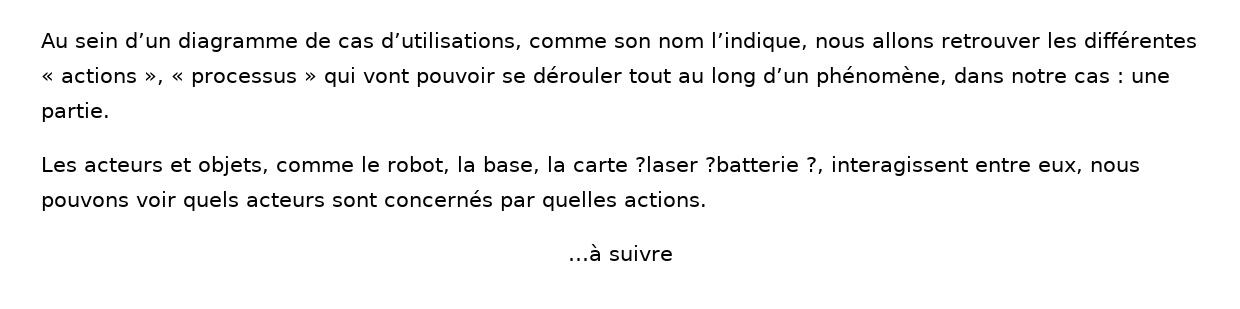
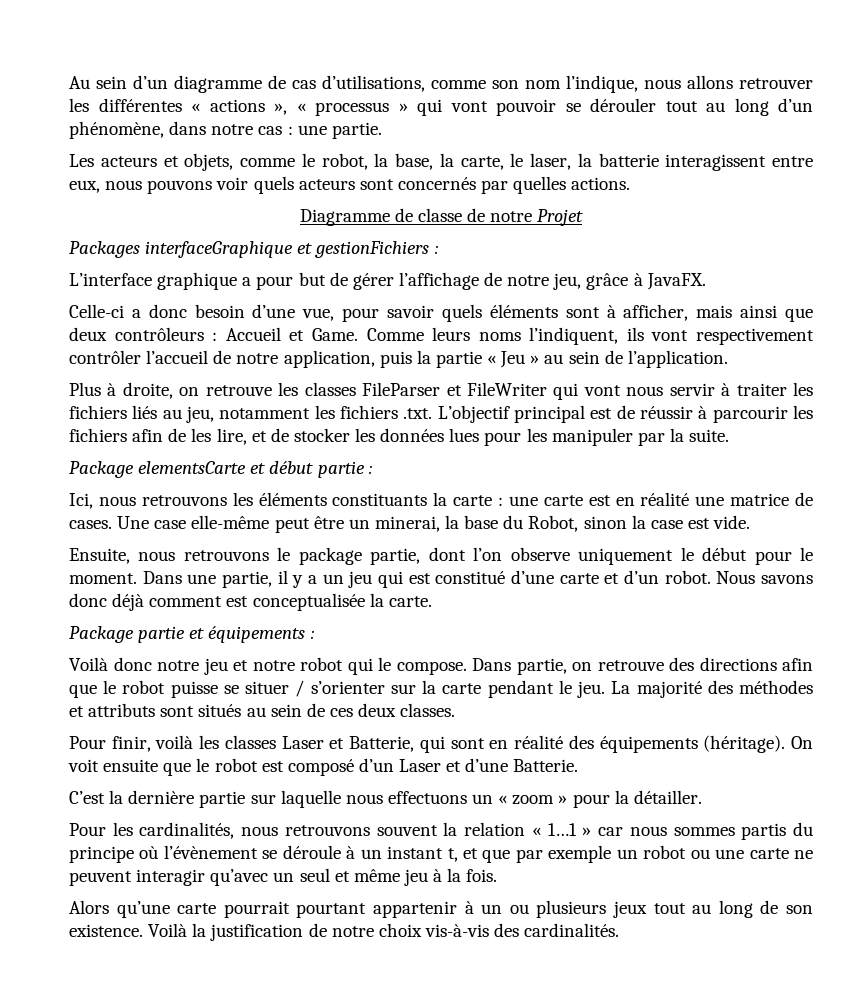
[573,156,824,174] carte ?laser ?batterie ?, -> [460,153,659,170] carte, le laser, la batterie
[567,244,673,261] …à suivre -> [299,208,584,226] [69,241,438,258] [69,272,706,290] [69,304,814,322] [69,327,814,345] [69,350,728,368] [69,382,813,400] [69,405,814,423] [69,428,730,446] [69,461,372,478] [69,492,813,509] [69,515,751,533] [69,547,813,565] [69,570,813,588] [69,593,432,611] [69,626,314,643] [69,657,813,675] [69,680,814,698] [69,703,456,717] [69,735,814,753] [68,758,579,776] [69,790,702,808] [69,822,814,840] [69,845,814,863] [69,868,498,886] [69,900,814,918] [69,923,620,941] Diagramme de classe de notre Projet // Packages interfaceGraphique et gestionFichiers : // L’interface graphique a pour but de gérer l’affichage de notre jeu, grâce à JavaFX. // Celle-ci a donc besoin d’une vue, pour savoir quels éléments sont à afficher, mais ainsi que deux contrôleurs : Accueil et Game. Comme leurs noms l’indiquent, ils vont respectivement contrôler l’accueil de notre application, puis la partie « Jeu » au sein de l’application. // Plus à droite, on retrouve les classes FileParser et FileWriter qui vont nous servir à traiter les fichiers liés au jeu, notamment les fichiers .txt. L’objectif principal est de réussir à parcourir les fichiers afin de les lire, et de stocker les données lues pour les manipuler par la suite. // Package elementsCarte et début partie : // Ici, nous retrouvons les éléments constituants la carte : une carte est en réalité une matrice de cases. Une case elle-même peut être un minerai, la base du Robot, sinon la case est vide. // Ensuite, nous retrouvons le package partie, dont l’on observe uniquement le début pour le moment. Dans une partie, il y a un jeu qui est constitué d’une carte et d’un robot. Nous savons donc déjà comment est conceptualisée la carte. // Package partie et équipements : // Voilà donc notre jeu et notre robot qui le compose. Dans partie, on retrouve des directions afin que le robot puisse se situer / s’orienter sur la carte pendant le jeu. La majorité des méthodes et attributs sont situés au sein de ces deux classes. // Pour finir, voilà les classes Laser et Batterie, qui sont en réalité des équipements (héritage). On voit ensuite que le robot est composé d’un Laser et d’une Batterie. // C’est la dernière partie sur laquelle nous effectuons un « zoom » pour la détailler. // Pour les cardinalités, nous retrouvons souvent la relation « 1…1 » car nous sommes partis du principe où l’évènement se déroule à un instant t, et que par exemple un robot ou une carte ne peuvent interagir qu’avec un seul et même jeu à la fois. // Alors qu’une carte pourrait pourtant appartenir à un ou plusieurs jeux tout au long de son existence. Voilà la justification de notre choix vis-à-vis des cardinalités.

